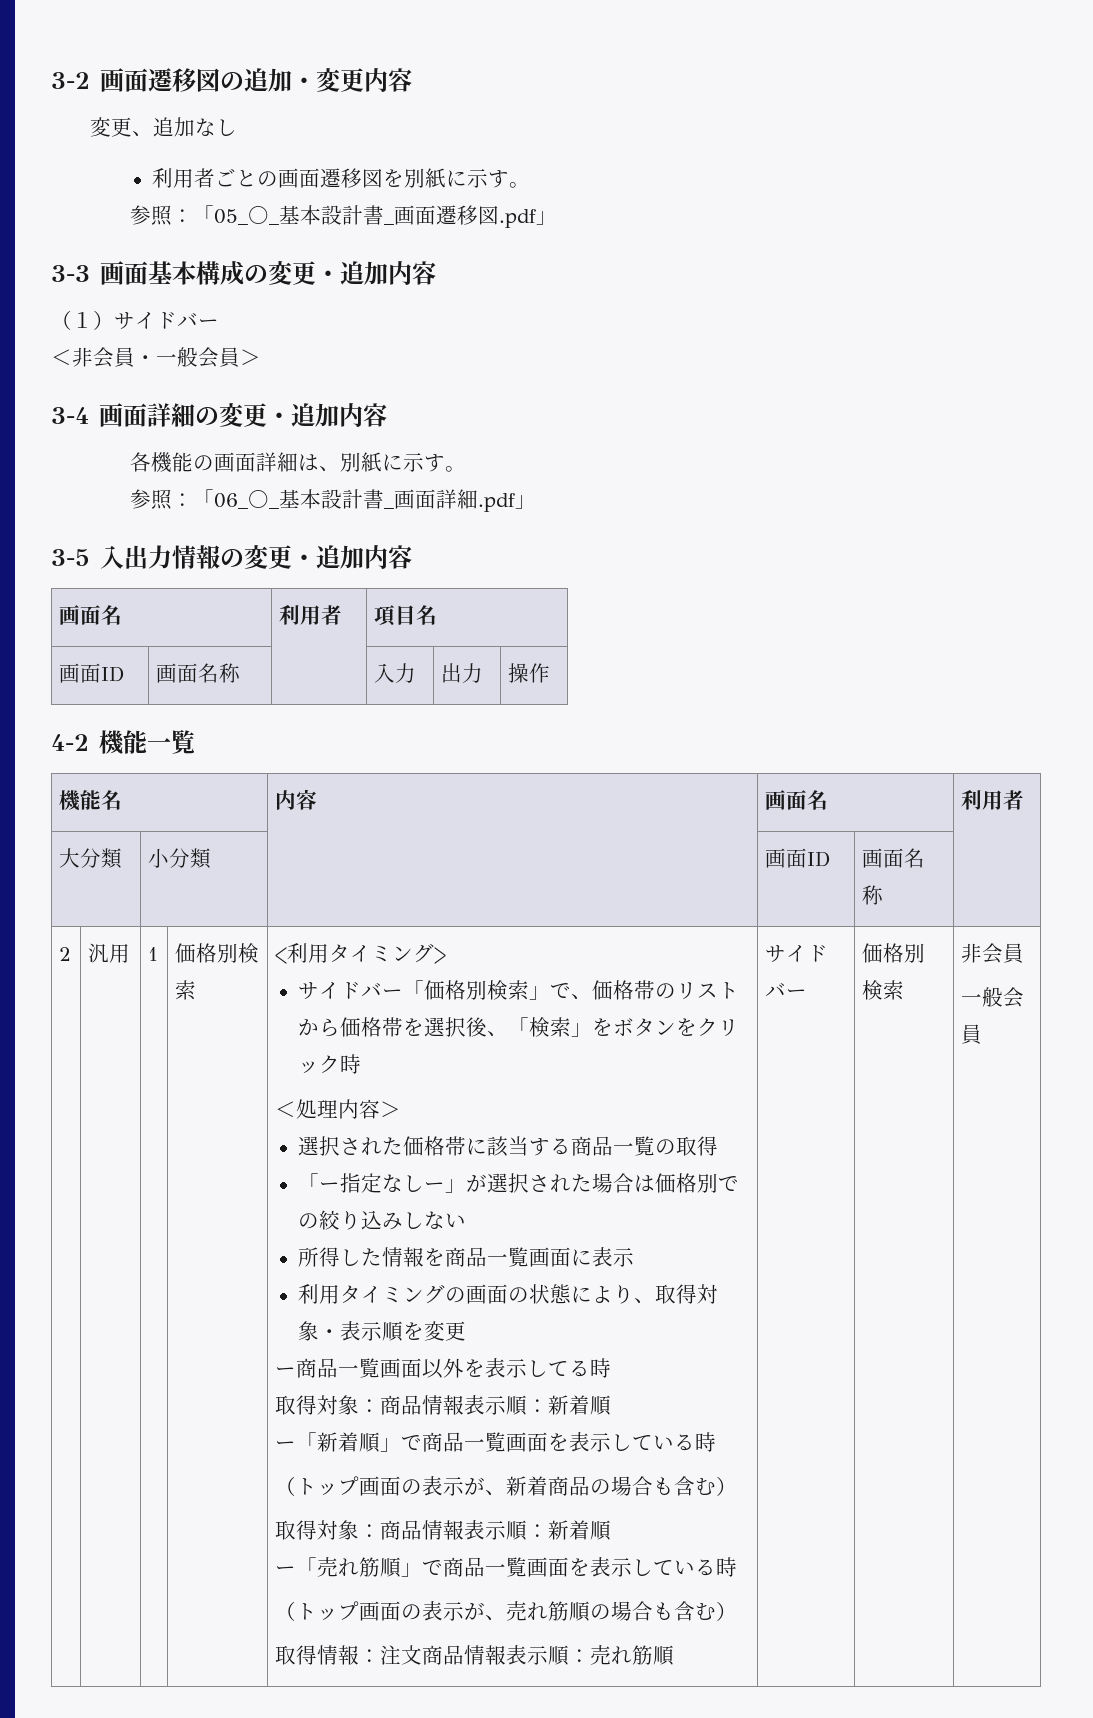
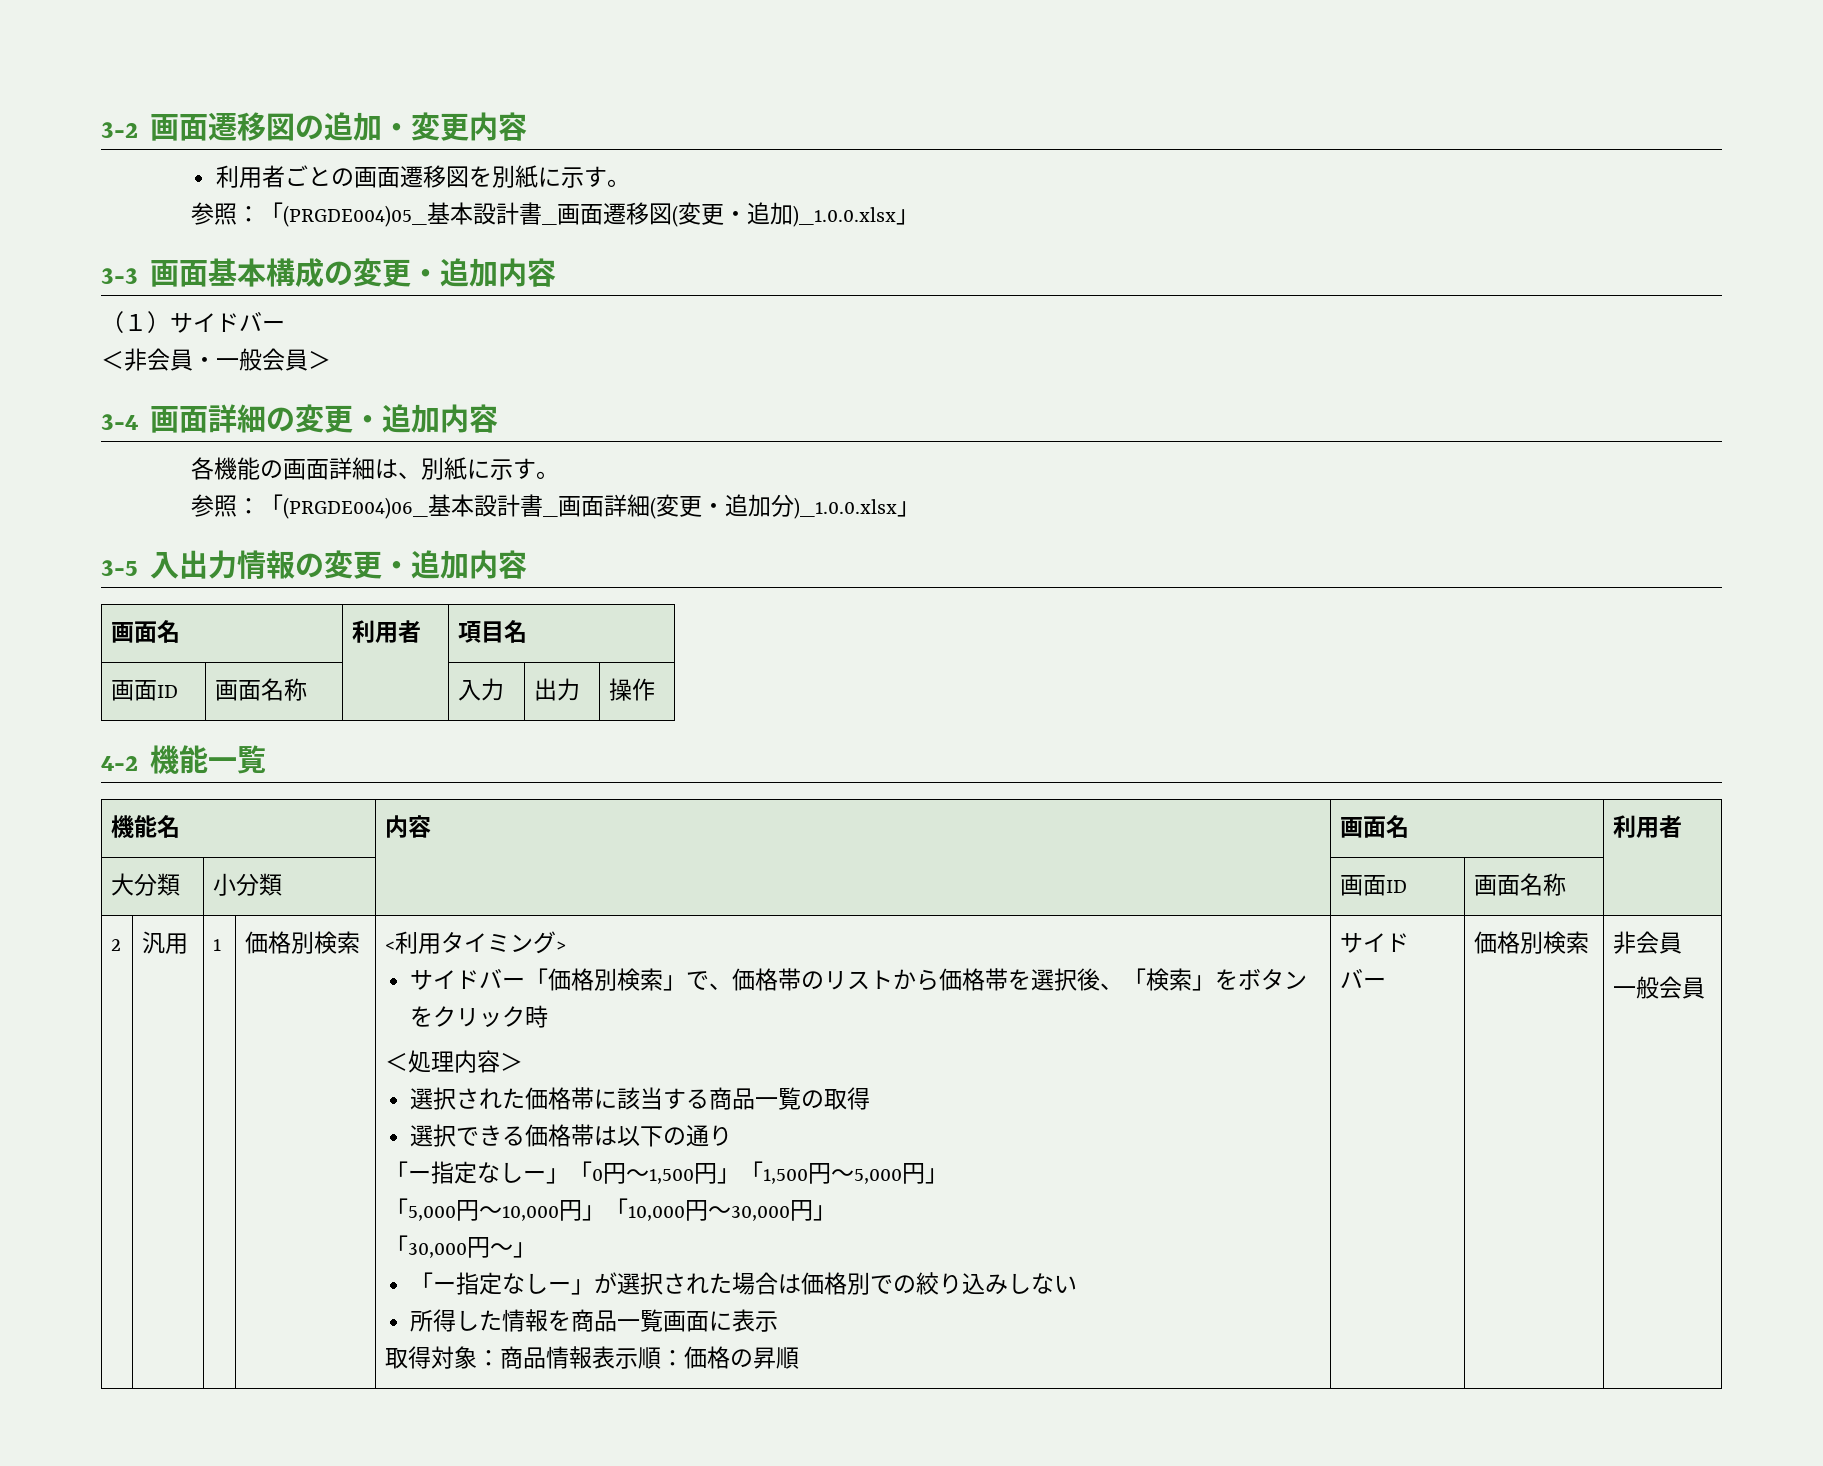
[90,117,238,137] // 変更、追加なし -> (527, 126) none
[213,206,279,225] 05_○_ -> [282,205,427,227] (PRGDE004)05_
[498,209,536,228] .pdf -> [671,202,896,227] (変更・追加)_1.0.0.xlsx
[213,490,279,509] 06_○_ -> [282,497,428,519] (PRGDE004)06_
[477,493,515,512] .pdf -> [649,494,897,519] (変更・追加分)_1.0.0.xlsx
(718, 1146) none -> [410,1124,733,1147] [385,1161,949,1184] [385,1198,837,1221] [385,1235,537,1258] // 選択できる価格帯は以下の通り // 「ー指定なしー」「0円～1,500円」「1,500円～5,000円」 // 「5,000円～10,000円」「10,000円～30,000円」 // 「30,000円～」
[297,1284,718,1304] [297,1321,466,1342] [275,1358,612,1379] [275,1395,612,1416] [275,1432,717,1453] [275,1476,738,1496] [275,1520,612,1541] [275,1557,738,1578] [275,1601,738,1622] [275,1645,654,1666] // 利用タイミングの画面の状態により、取得対象・表示順を変更 // ー商品一覧画面以外を表示してる時 // 取得対象：商品情報表示順：新着順 // ー「新着順」で商品一覧画面を表示している時 // （トップ画面の表示が、新着商品の場合も含む） // 取得対象：商品情報表示順：新着順 // ー「売れ筋順」で商品一覧画面を表示している時 // （トップ画面の表示が、売れ筋順の場合も含む） // 取得情報：注文商品情報表示順：売れ筋 -> [385,1346,777,1369] // 取得対象：商品情報表示順：価格の昇

